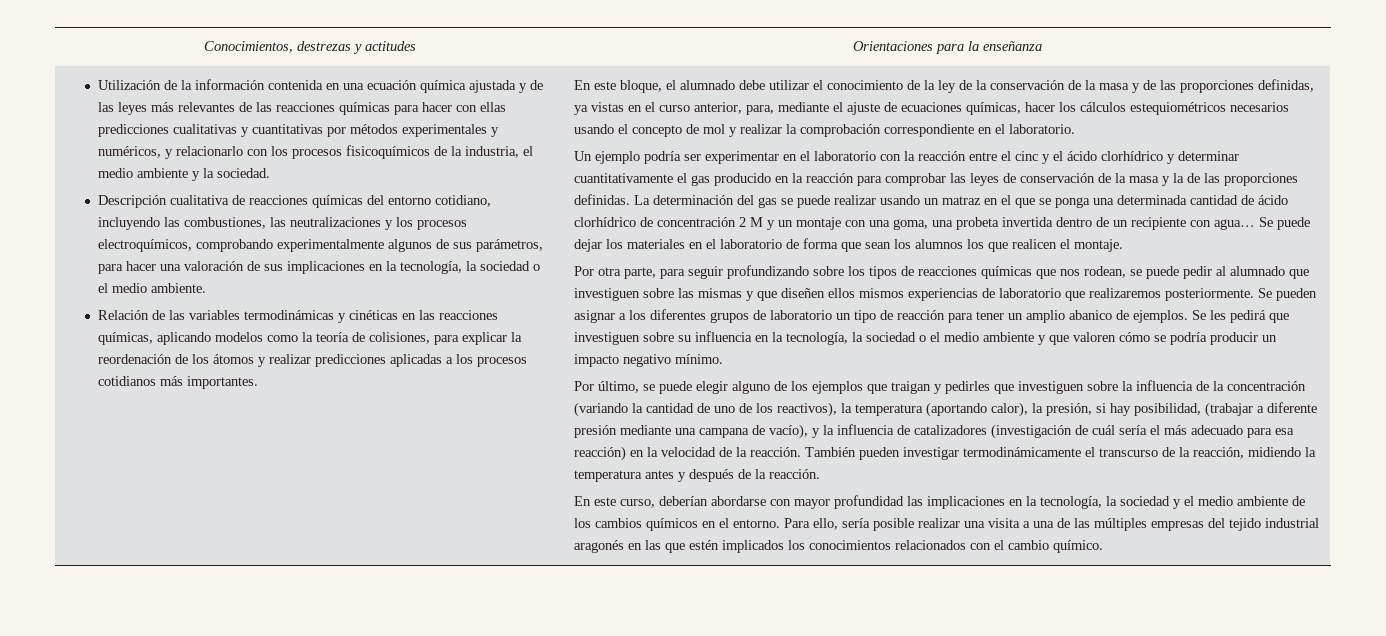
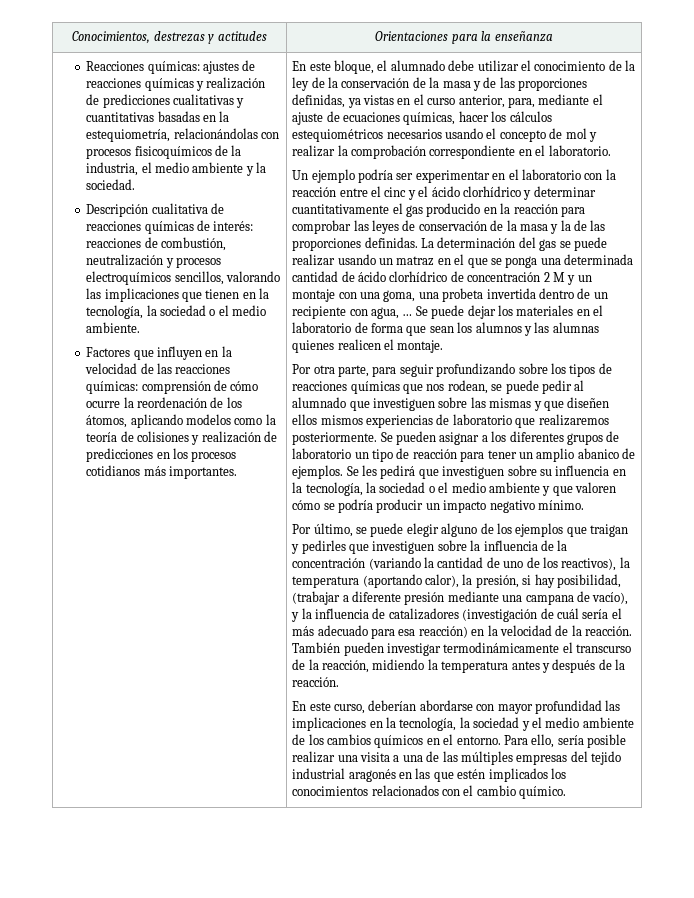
[97,79,543,93] [97,102,506,115] [97,124,499,137] [97,146,288,159] Utilización de la información contenida en una ecuación química ajustada y de las leyes más relevantes de las reacciones químicas para hacer con ellas predicciones cualitativas y cuantitativas por métodos experimentales y numéricos, y relacionarlo con los -> [86,60,256,74] [86,77,266,91] [86,94,245,108] [86,111,230,122] [86,128,280,142] Reacciones químicas: ajustes de reacciones químicas y realización de predicciones cualitativas y cuantitativas basadas en la estequiometría, relacionándolas con
[366,195,491,207] [97,217,467,230] [97,239,543,252] [97,261,365,274] del entorno cotidiano, incluyendo las combustiones, las neutralizaciones y los procesos electroquímicos, comprobando experimentalmente algunos de sus parámetros, para hacer una valoración de sus implicaciones -> [197,220,254,231] [86,237,227,251] [86,254,222,268] [86,271,281,285] [86,288,240,302] de interés: reacciones de combustión, neutralización y procesos electroquímicos sencillos, valorando las implicaciones que tienen
[97,310,498,323] [97,332,153,345] Relación de las variables termodinámicas y cinéticas en las reacciones químicas, -> [86,346,232,360] [85,363,231,374] [86,380,259,394] [86,397,242,408] [86,415,128,428] Factores que influyen en la velocidad de las reacciones químicas: comprensión de cómo ocurre la reordenación de los átomos,
[368,332,522,345] [97,354,453,367] colisiones, para explicar la reordenación de los átomos y realizar predicciones aplicadas a -> [137,431,278,445] [86,448,170,462] colisiones y realización de predicciones en
[1213,219,1255,230] agua… -> [371,307,413,319] agua, …
[966,239,1008,252] los que -> [523,322,599,336] [292,340,335,353] y las alumnas quienes

